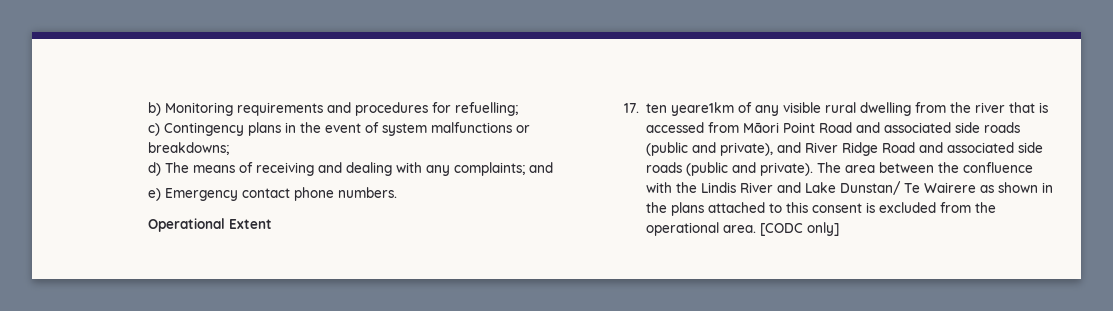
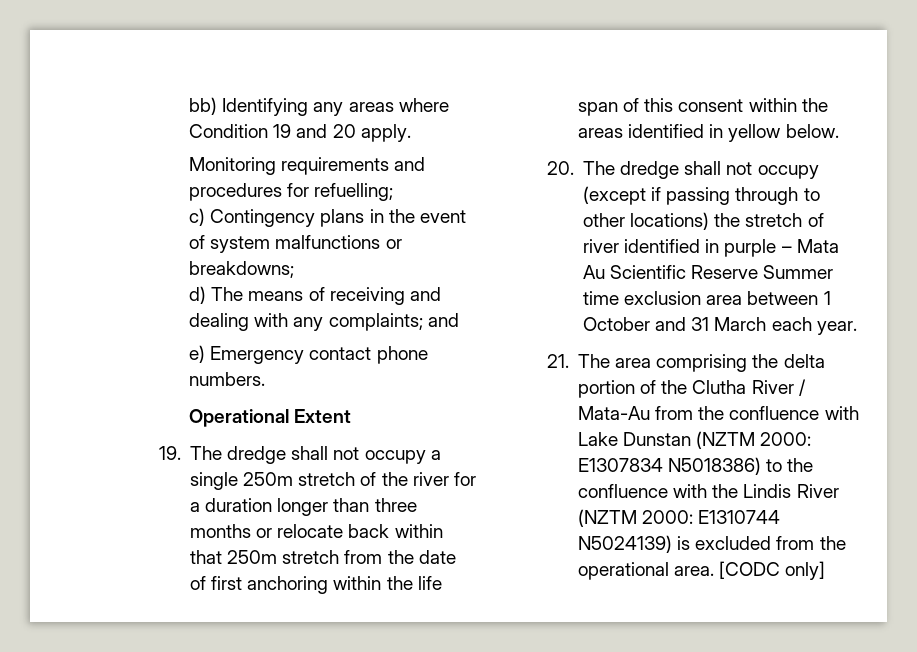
[147,102,161,116] b) -> [189,97,449,116] [189,124,411,142] bb) Identifying any areas where Condition 19 and 20 apply. //
[624,102,1049,116] [646,122,1021,133] [646,142,1044,156] [646,162,935,176] 17. ten yeare1km of any visible rural dwelling from the river that is accessed from Māori Point Road and associated side roads (public and private), and River Ridge Road and associated side roads (public and private). The area between -> [158,446,441,464] [190,472,476,490] [190,498,417,516] [190,524,443,538] [190,550,456,564] [190,576,442,594] [578,98,828,116] [578,124,839,142] [546,161,819,179] [583,186,820,205] [583,212,824,230] [583,239,839,257] [583,265,834,279] [583,291,831,305] [583,317,857,335] [546,354,825,372] [578,379,806,398] [578,406,859,420] [578,431,812,449] [578,457,783,475] 19. The dredge shall not occupy a single 250m stretch of the river for a duration longer than three months or relocate back within that 250m stretch from the date of first anchoring within the life span of this consent within the areas identified in yellow below. // 20. The dredge shall not occupy (except if passing through to other locations) the stretch of river identified in purple – Mata Au Scientific Reserve Summer time exclusion area between 1 October and 31 March each year. // 21. The area comprising the delta portion of the Clutha River / Mata-Au from the confluence with Lake Dunstan (NZTM 2000: E1307834 N5018386) to
[777,181,1054,195] [646,202,863,216] and Lake Dunstan/ Te Wairere as shown in the plans attached to this consent -> [578,509,781,527] [578,535,673,553] (NZTM 2000: E1310744 N5024139)

